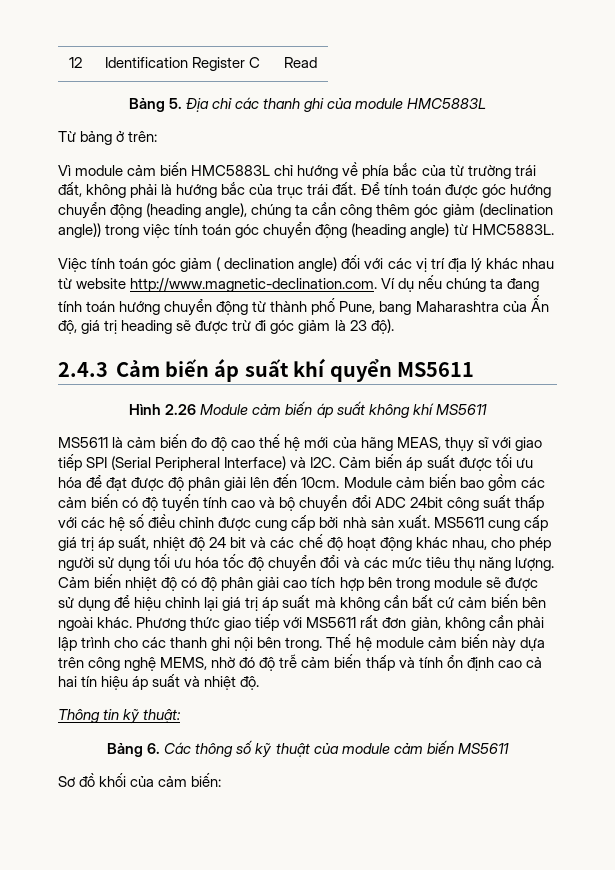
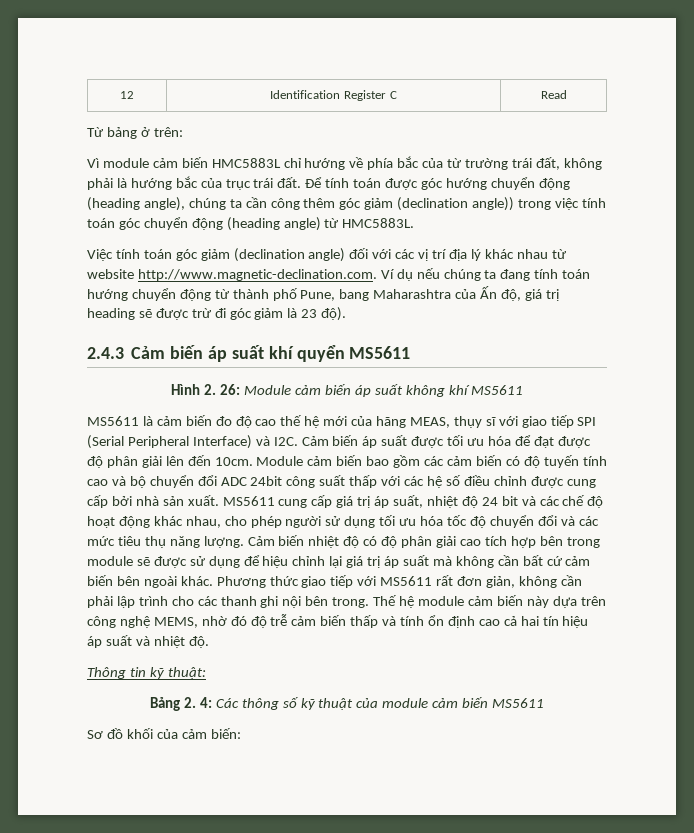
[128,97,487,112] // Bảng 5. Địa chỉ các thanh ghi của module HMC5883L -> (567, 94) none
[216,257,295,271] ( declination -> [233,248,305,262] (declination
[165,404,197,415] 2.26 -> [204,384,241,395] 2. 26:
[147,743,161,754] 6. -> [183,697,212,708] 2. 4:

